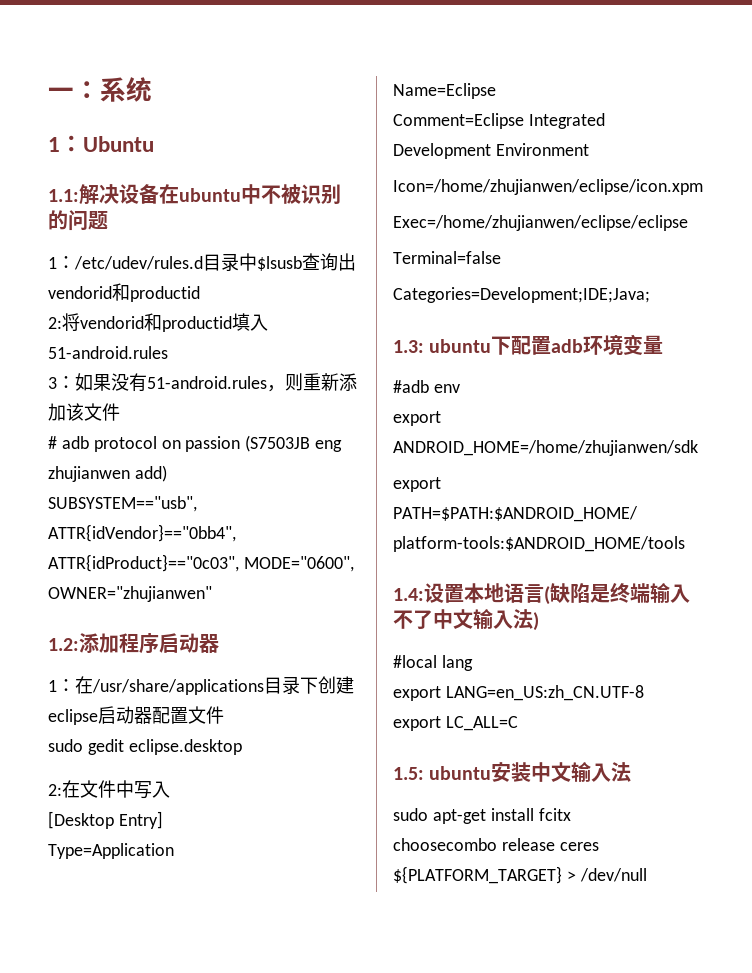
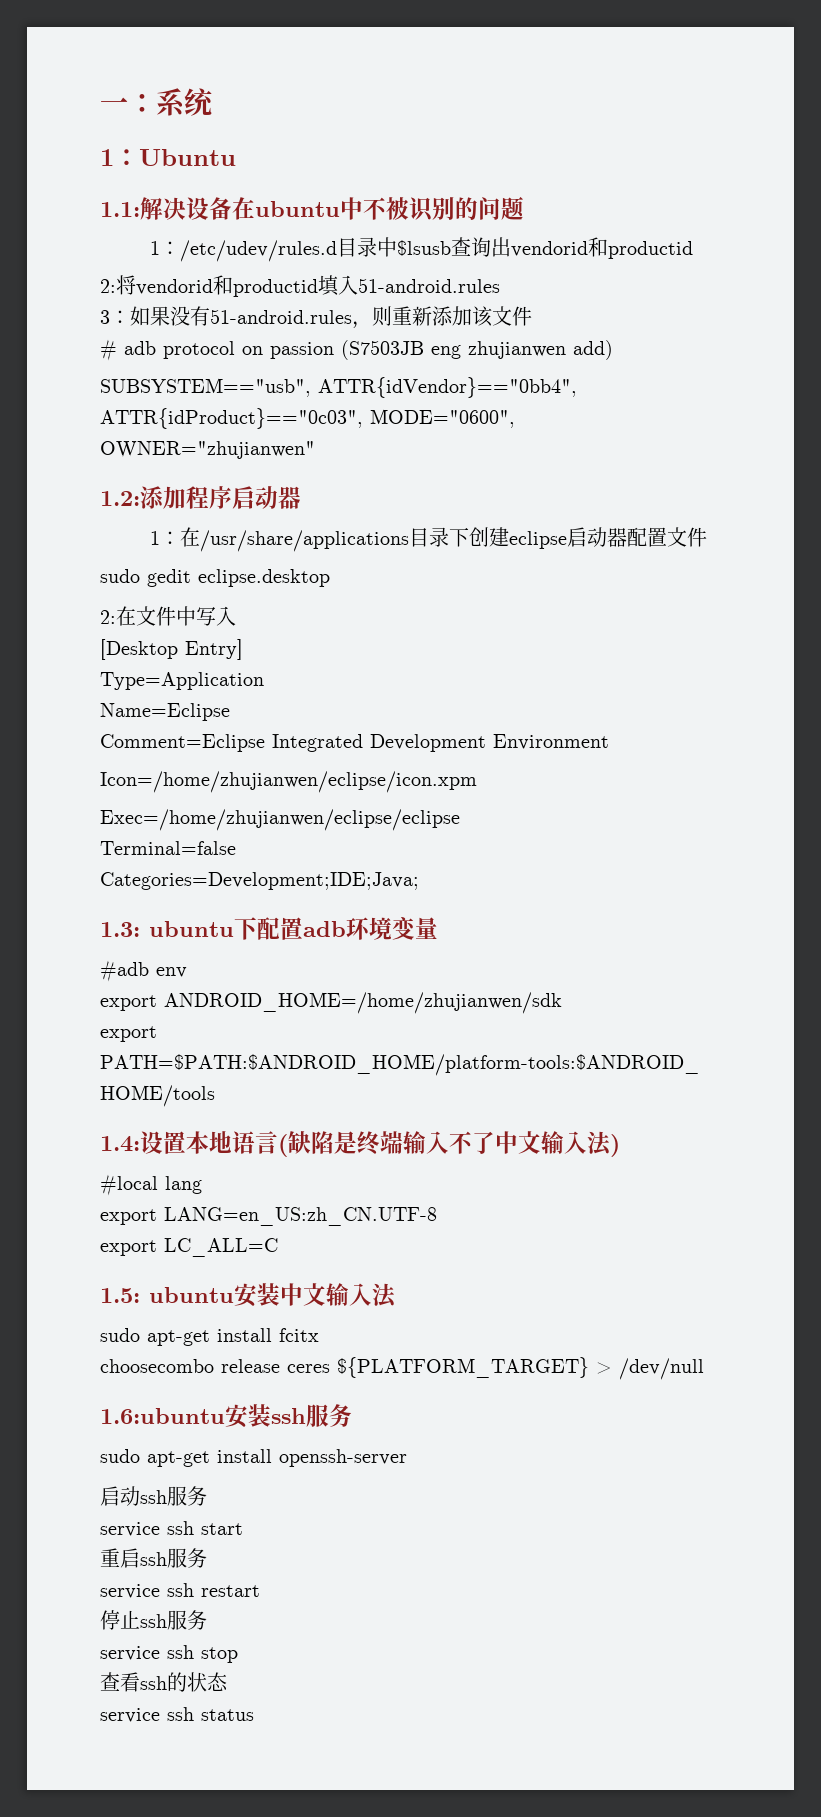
(647, 875) none -> [100,1404,352,1428] [100,1449,407,1467] [100,1486,207,1506] [100,1521,243,1537] [100,1548,207,1568] [100,1583,260,1599] [100,1610,207,1630] [100,1645,238,1663] [100,1672,228,1692] [100,1707,254,1723] // 1.6:ubuntu安装ssh服务 // sudo apt-get install openssh-server // 启动ssh服务 // service ssh start // 重启ssh服务 // service ssh restart // 停止ssh服务 // service ssh stop // 查看ssh的状态 // service ssh status

